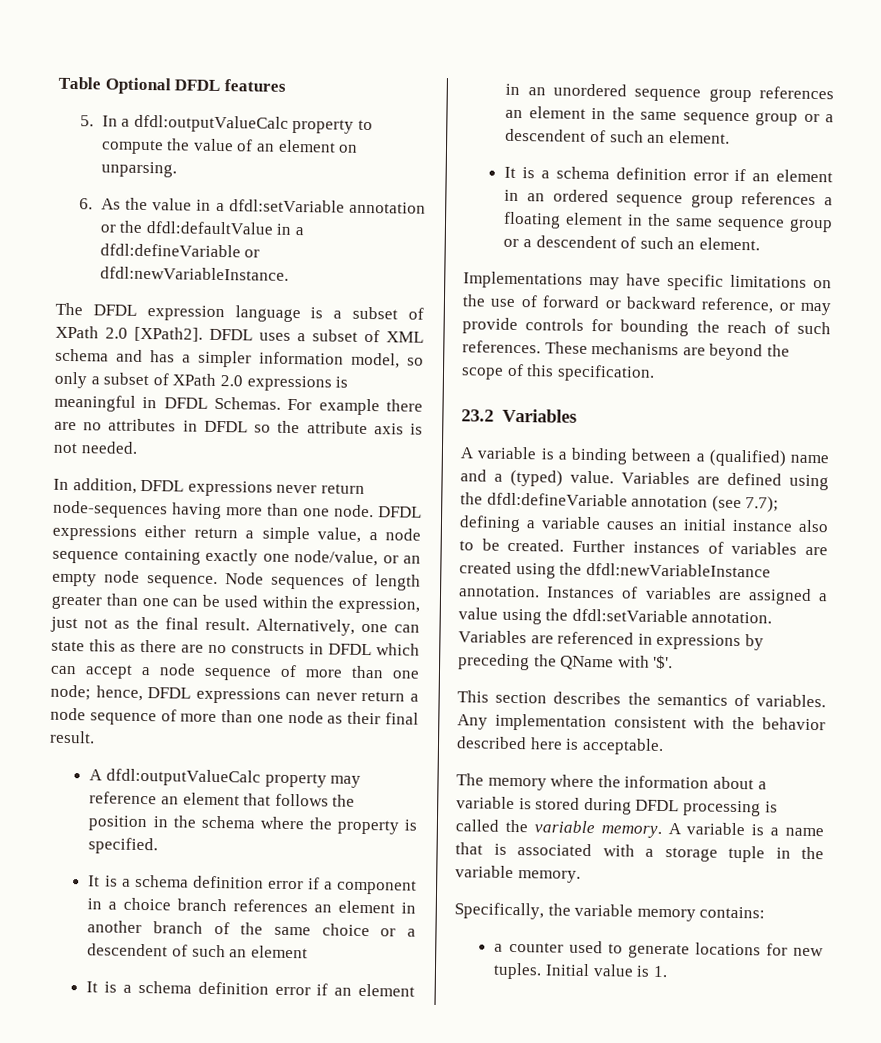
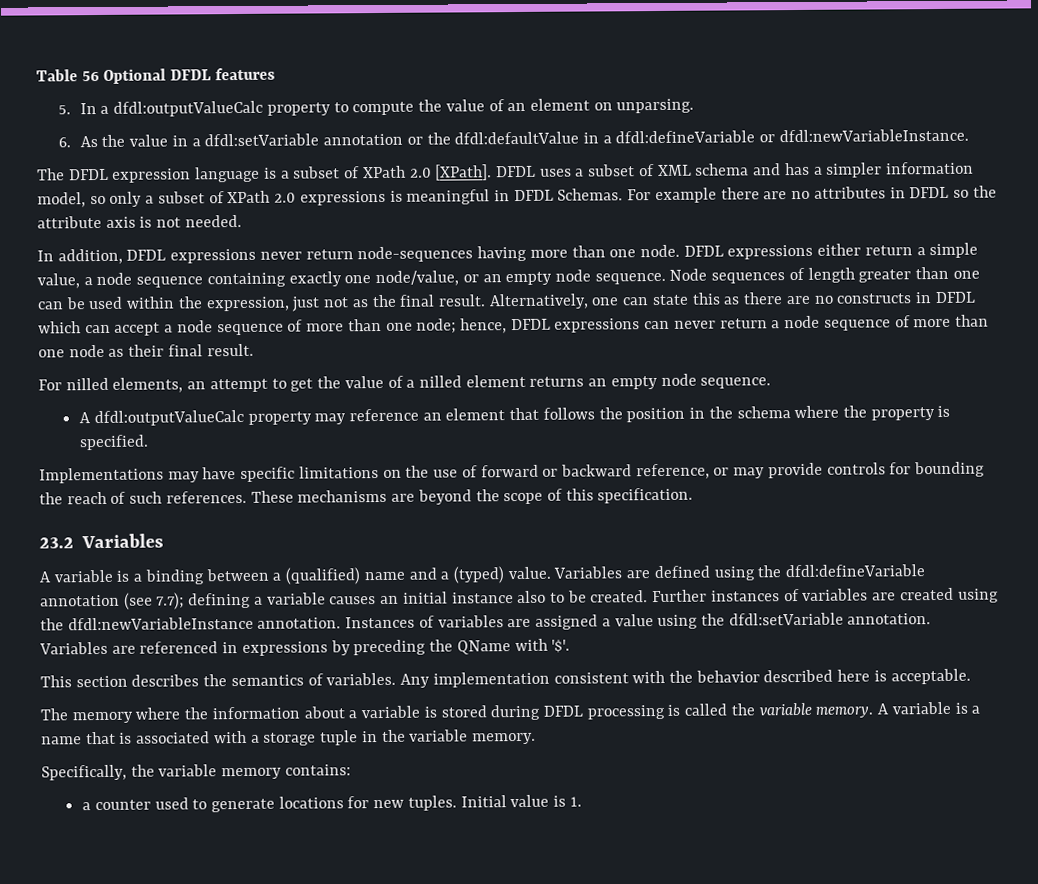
(101, 83) none -> [81,70,100,82] 56
[134,326,203,342] [XPath2]. -> [435,164,493,181] [XPath].
(95, 737) none -> [38,373,772,393] // For nilled elements, an attempt to get the value of a nilled element returns an empty node sequence.
[88,874,417,895] [87,897,417,914] [87,920,417,937] [87,943,308,959] [86,980,415,997] [505,83,834,103] [505,106,834,126] [505,128,730,144] [504,166,833,183] [504,189,833,208] [503,211,833,233] [503,235,761,251] // It is a schema definition error if a component in a choice branch references an element in another branch of the same choice or a descendent of such an element // It is a schema definition error if an element in an unordered sequence group references an element in the same sequence group or a descendent of such an element. // It is a schema definition error if an element in an ordered sequence group references a floating element in the same sequence group or a descendent of such an element. -> (150, 442) none

